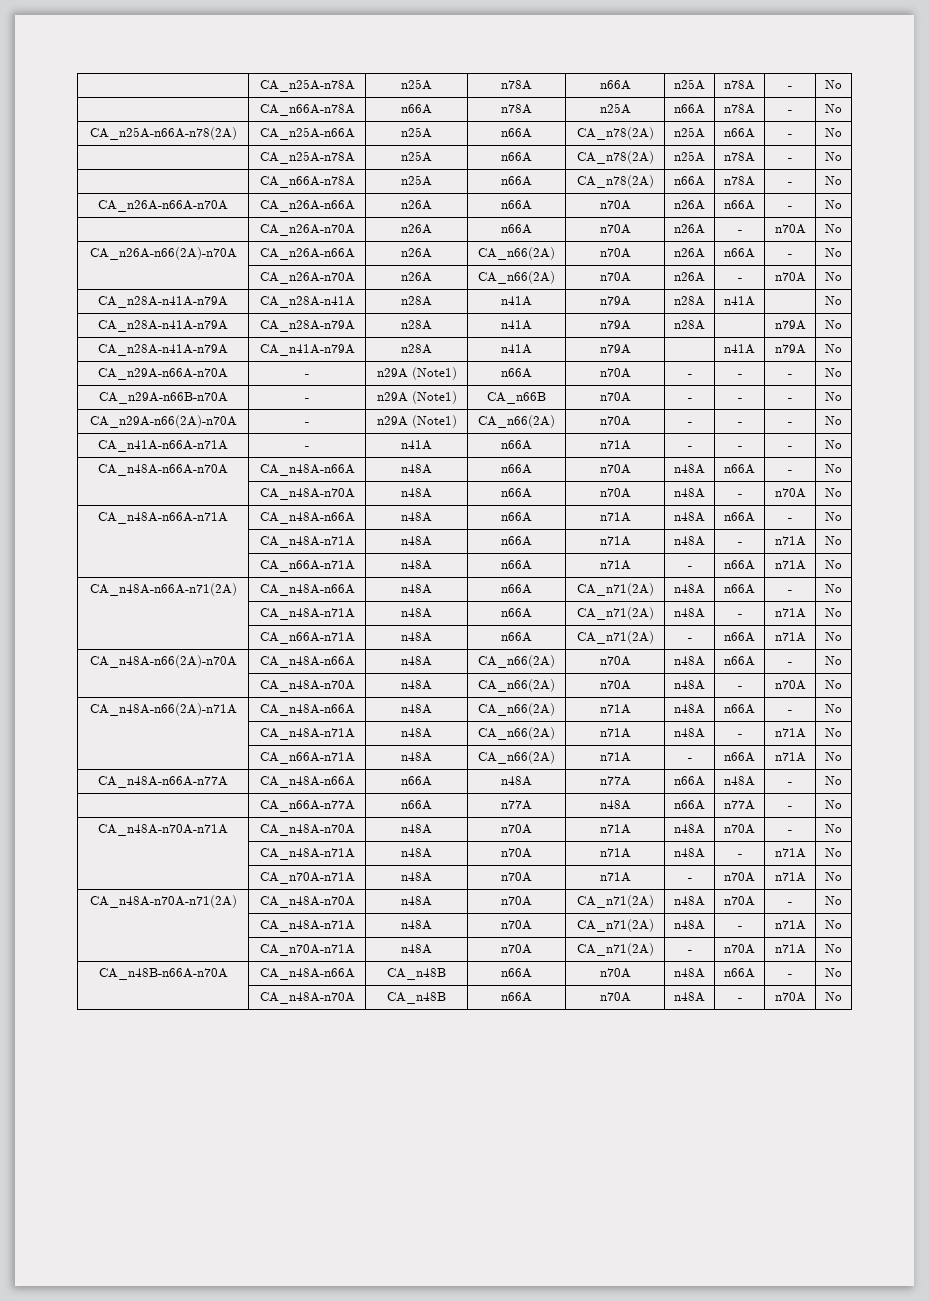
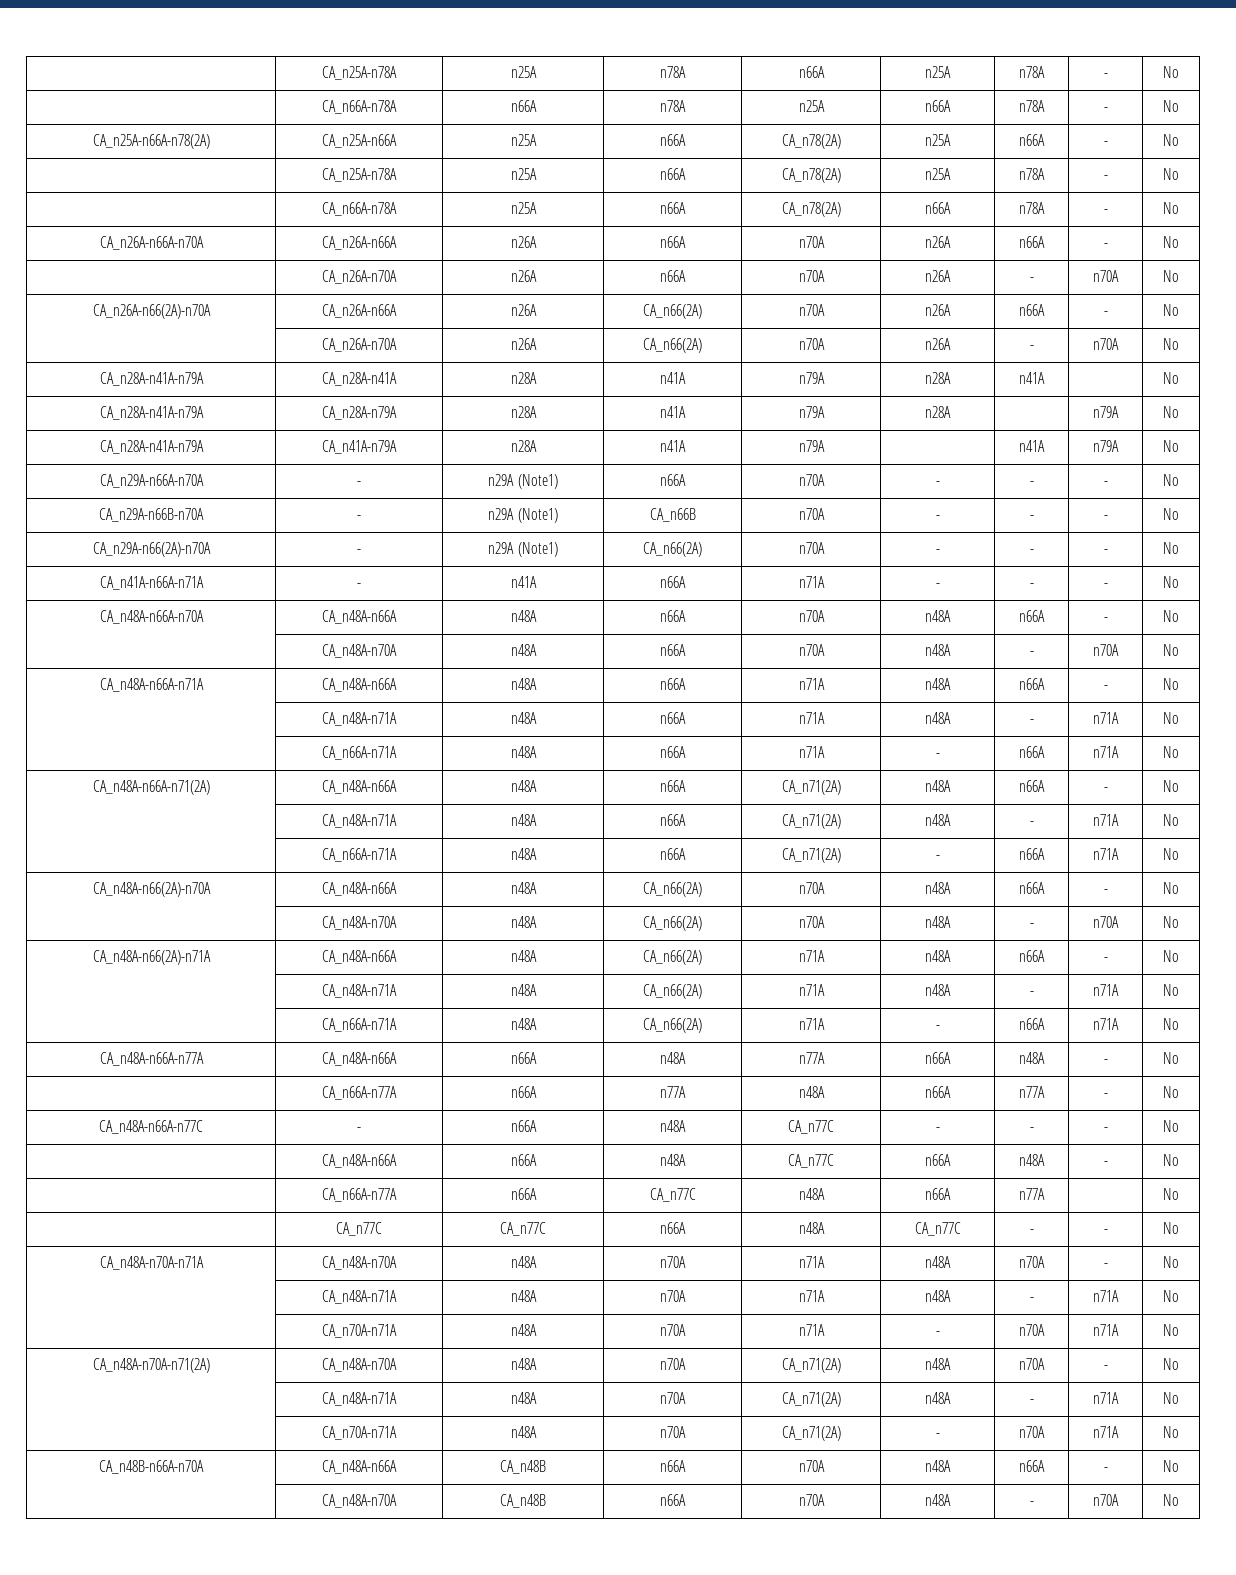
(842, 804) none -> [99,1120,203,1134] [357,1127,361,1132] [510,1120,537,1132] [660,1120,686,1132] [788,1120,834,1134] [935,1127,940,1132] [1029,1127,1034,1132] [1103,1127,1108,1132] [1163,1120,1179,1132] [322,1154,397,1168] [510,1154,537,1166] [660,1154,686,1166] [788,1154,834,1168] [925,1154,951,1166] [1019,1154,1045,1166] [1103,1161,1108,1166] [1163,1154,1179,1166] [322,1188,397,1202] [510,1188,537,1200] [649,1188,696,1202] [798,1188,825,1200] [925,1188,951,1200] [1019,1188,1045,1200] [1163,1188,1179,1200] [336,1222,382,1236] [500,1222,546,1236] [660,1222,686,1234] [798,1222,825,1234] [914,1222,961,1236] [1029,1229,1034,1234] [1103,1229,1108,1234] [1163,1222,1179,1234] // CA_n48A-n66A-n77C | - | n66A | n48A | CA_n77C | - | - | - | No // | CA_n48A-n66A | n66A | n48A | CA_n77C | n66A | n48A | - | No // | CA_n66A-n77A | n66A | CA_n77C | n48A | n66A | n77A | | No // | CA_n77C | CA_n77C | n66A | n48A | CA_n77C | - | - | No

